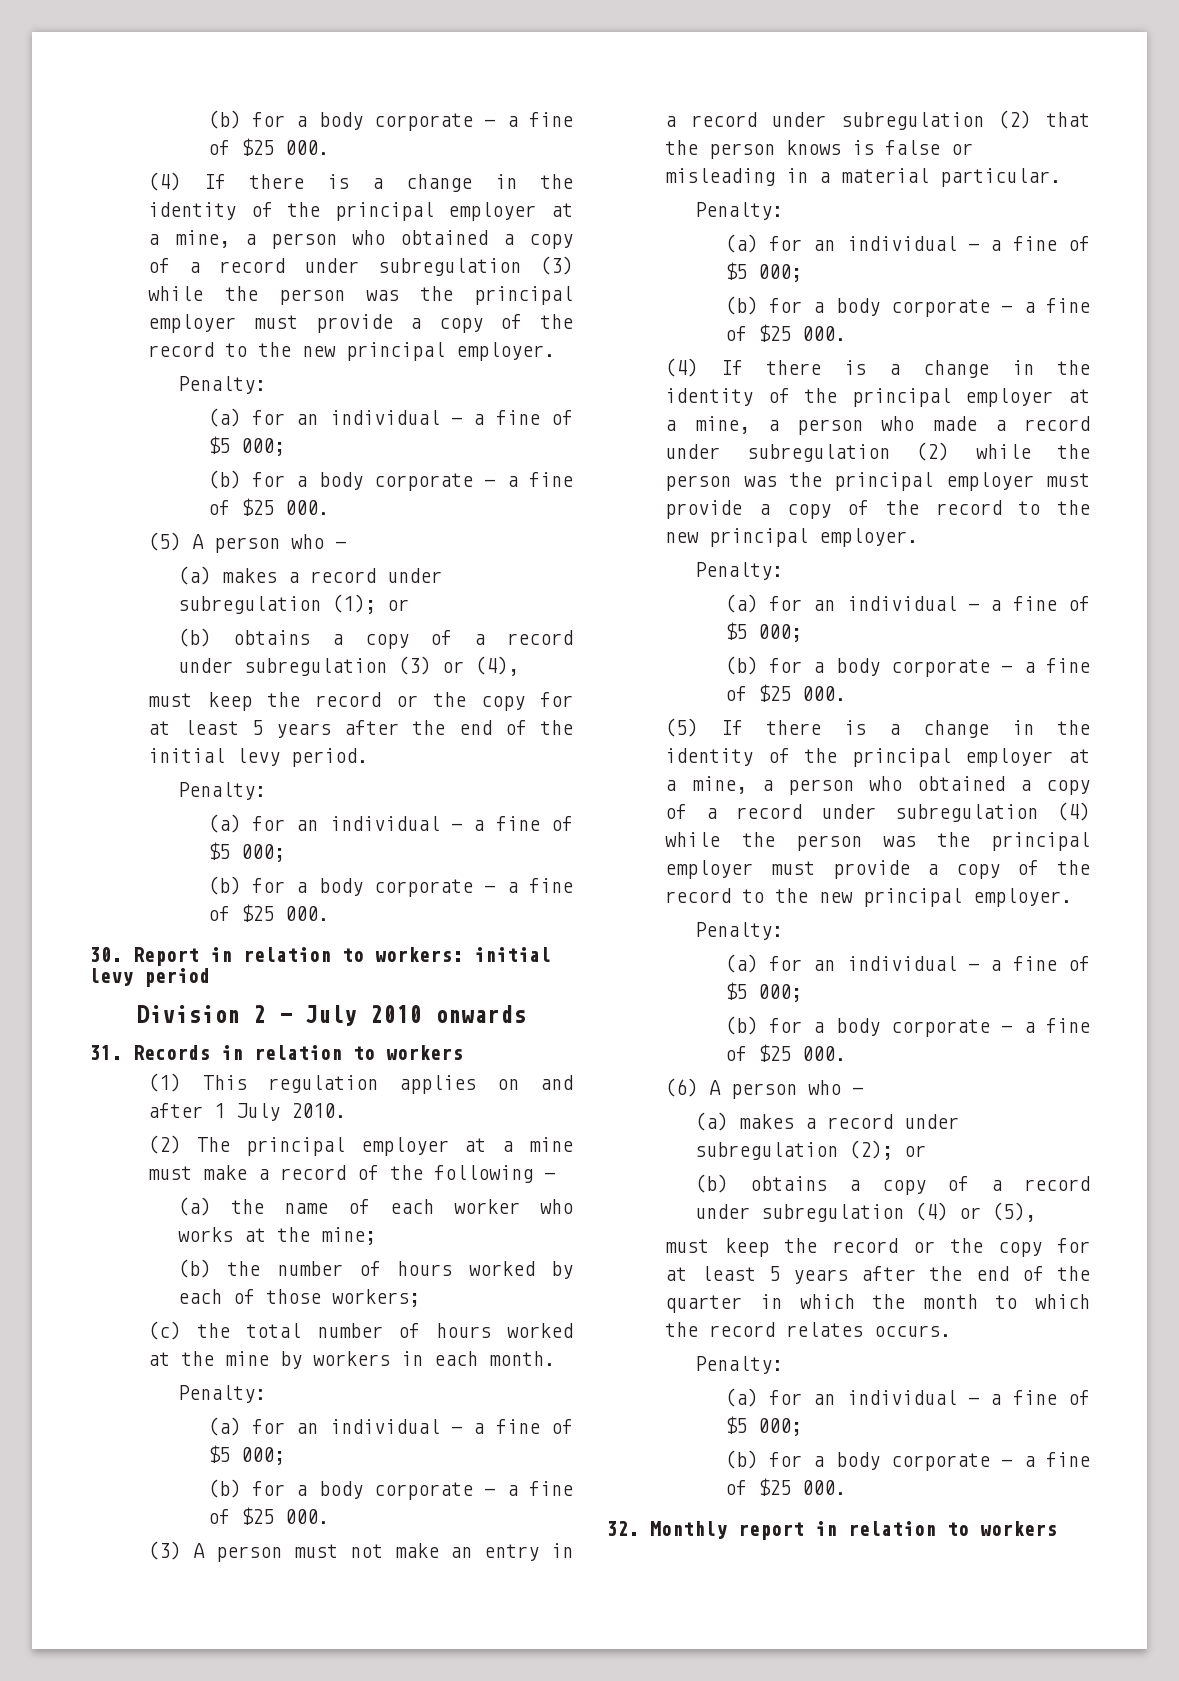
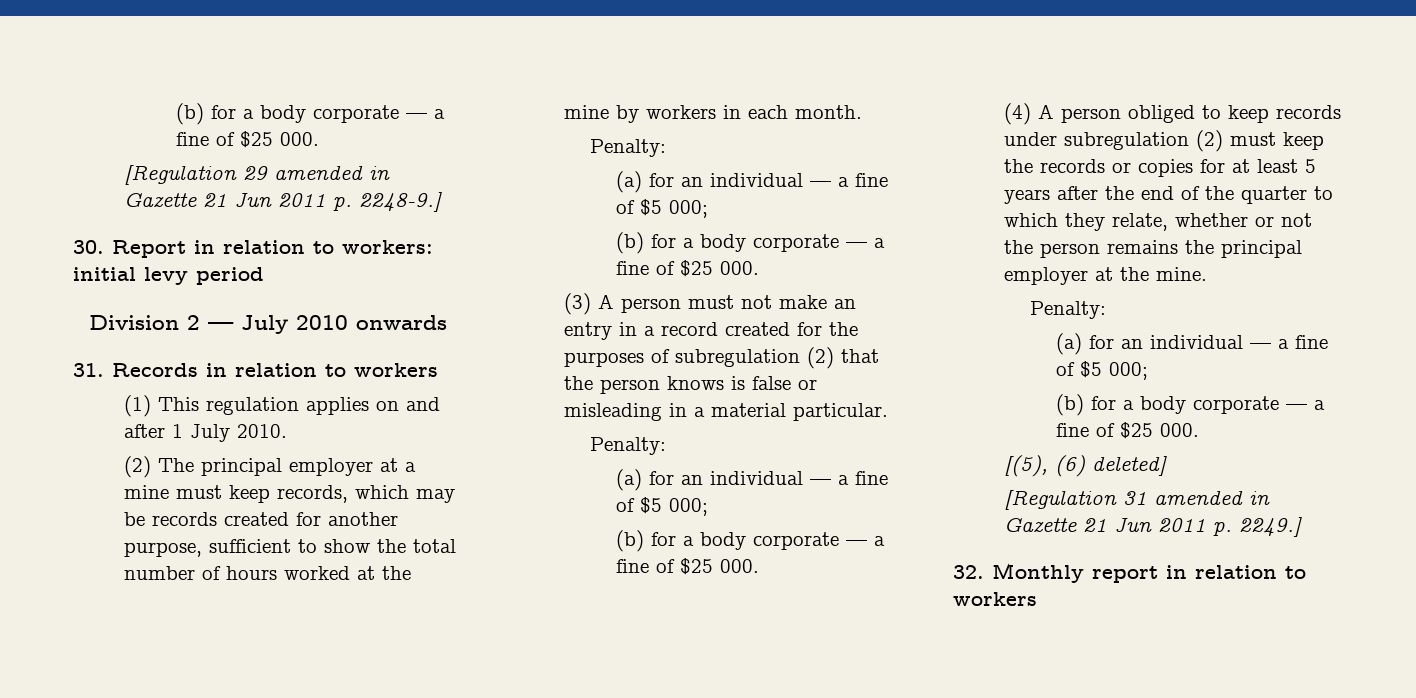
[148,172,574,192] [148,202,573,221] [148,230,573,249] [148,256,573,276] [148,286,573,305] [148,314,574,333] [148,342,556,361] [178,376,267,394] [207,408,573,427] [207,436,285,456] [207,470,573,491] [207,498,329,516] [148,532,347,553] [178,566,443,585] [178,594,410,614] [178,628,573,649] [178,656,520,676] [148,692,573,711] [148,720,574,738] [148,748,369,767] [178,782,267,800] [207,814,573,833] [207,842,285,862] [207,876,573,897] [207,904,329,922] (4) If there is a change in the identity of the principal employer at a mine, a person who obtained a copy of a record under subregulation (3) while the person was the principal employer must provide a copy of the record to the new principal employer. // Penalty: // (a) for an individual — a fine of $5 000; // (b) for a body corporate — a fine of $25 000. // (5) A person who — // (a) makes a record under subregulation (1); or // (b) obtains a copy of a record under subregulation (3) or (4), // must keep the record or the copy for at least 5 years after the end of the initial levy period. // Penalty: // (a) for an individual — a fine of $5 000; // (b) for a body corporate — a fine of $25 000. -> [124,164,391,185] [124,191,443,212] [Regulation 29 amended in Gazette 21 Jun 2011 p. 2248-9.]
[203,1165,556,1183] [178,1197,573,1216] [178,1227,377,1245] [178,1259,573,1279] [178,1289,421,1307] [148,1321,182,1340] make a record of the following — // (a) the name of each worker who works at the mine; // (b) the number of hours worked by each of those workers; // (c) -> [229,485,456,503] [124,512,399,526] [124,539,371,557] keep records, which may be records created for another purpose, sufficient to show
[771,112,827,127] under -> [725,322,859,336] [564,349,671,367] created for the purposes of
[721,360,1090,378] [665,388,1090,407] [665,416,1090,435] [665,442,1090,462] [665,472,1090,491] [665,500,1090,519] [665,528,919,547] If there is a change in the identity of the principal employer at a mine, a person who made a record under subregulation (2) while the person was the principal employer must provide a copy of the record to the new principal employer. -> [1038,104,1342,123] [1004,130,1325,152] [1004,159,1317,177] [1004,186,1334,204] [1004,213,1313,231] [1004,240,1303,258] [1004,267,1208,285] A person obliged to keep records under subregulation (2) must keep the records or copies for at least 5 years after the end of the quarter to which they relate, whether or not the person remains the principal employer at the mine.
[665,718,1090,738] [665,748,1090,767] [665,776,1090,795] [665,802,1090,822] [665,832,1090,851] [665,860,1090,879] [665,888,1073,907] [695,922,784,940] [724,954,1090,973] [724,982,802,1002] [724,1016,1090,1037] [724,1044,846,1062] [665,1078,864,1099] [695,1112,960,1131] [695,1140,927,1160] [695,1174,1090,1195] [695,1202,1037,1222] [665,1238,1090,1257] [665,1266,1090,1284] [665,1294,1090,1313] [665,1322,952,1337] [695,1356,784,1374] [724,1388,1090,1407] [724,1416,802,1436] [724,1450,1090,1471] [724,1478,846,1496] (5) If there is a change in the identity of the principal employer at a mine, a person who obtained a copy of a record under subregulation (4) while the person was the principal employer must provide a copy of the record to the new principal employer. // Penalty: // (a) for an individual — a fine of $5 000; // (b) for a body corporate — a fine of $25 000. // (6) A person who — // (a) makes a record under subregulation (2); or // (b) obtains a copy of a record under subregulation (4) or (5), // must keep the record or the copy for at least 5 years after the end of the quarter in which the month to which the record relates occurs. // Penalty: // (a) for an individual — a fine of $5 000; // (b) for a body corporate — a fine of $25 000. -> [1004,455,1168,477] [1004,489,1271,510] [1004,516,1303,537] [(5), (6) deleted] // [Regulation 31 amended in Gazette 21 Jun 2011 p. 2249.]

